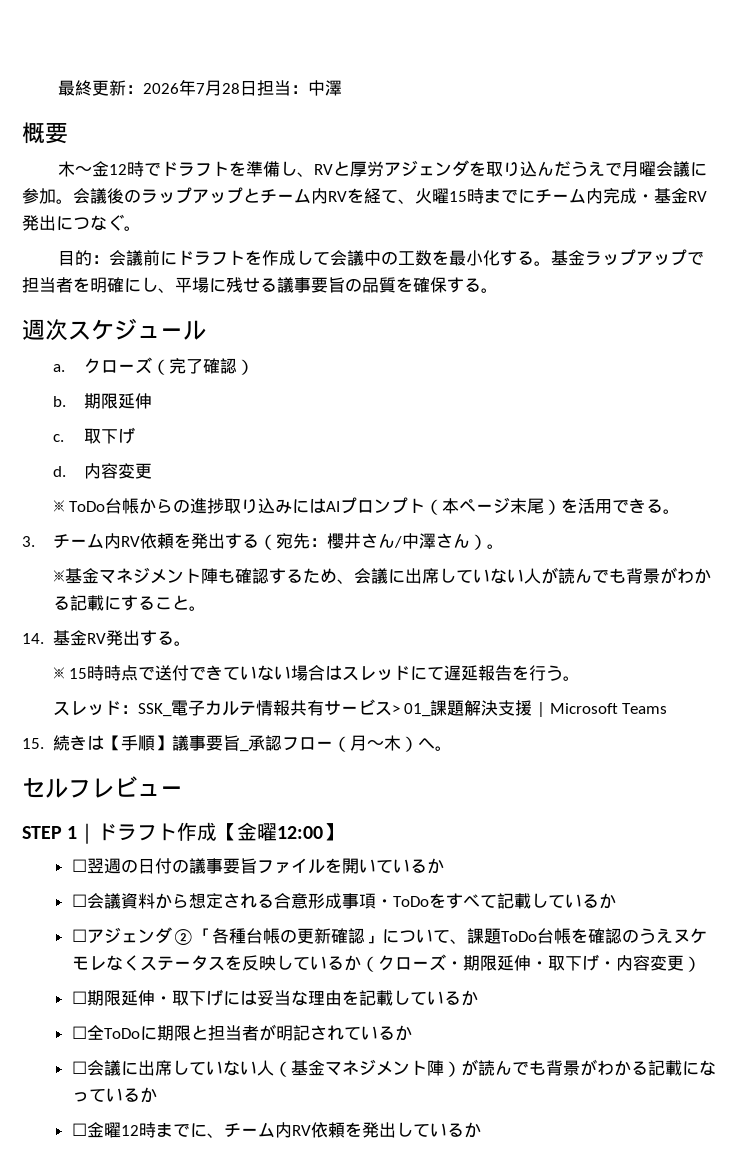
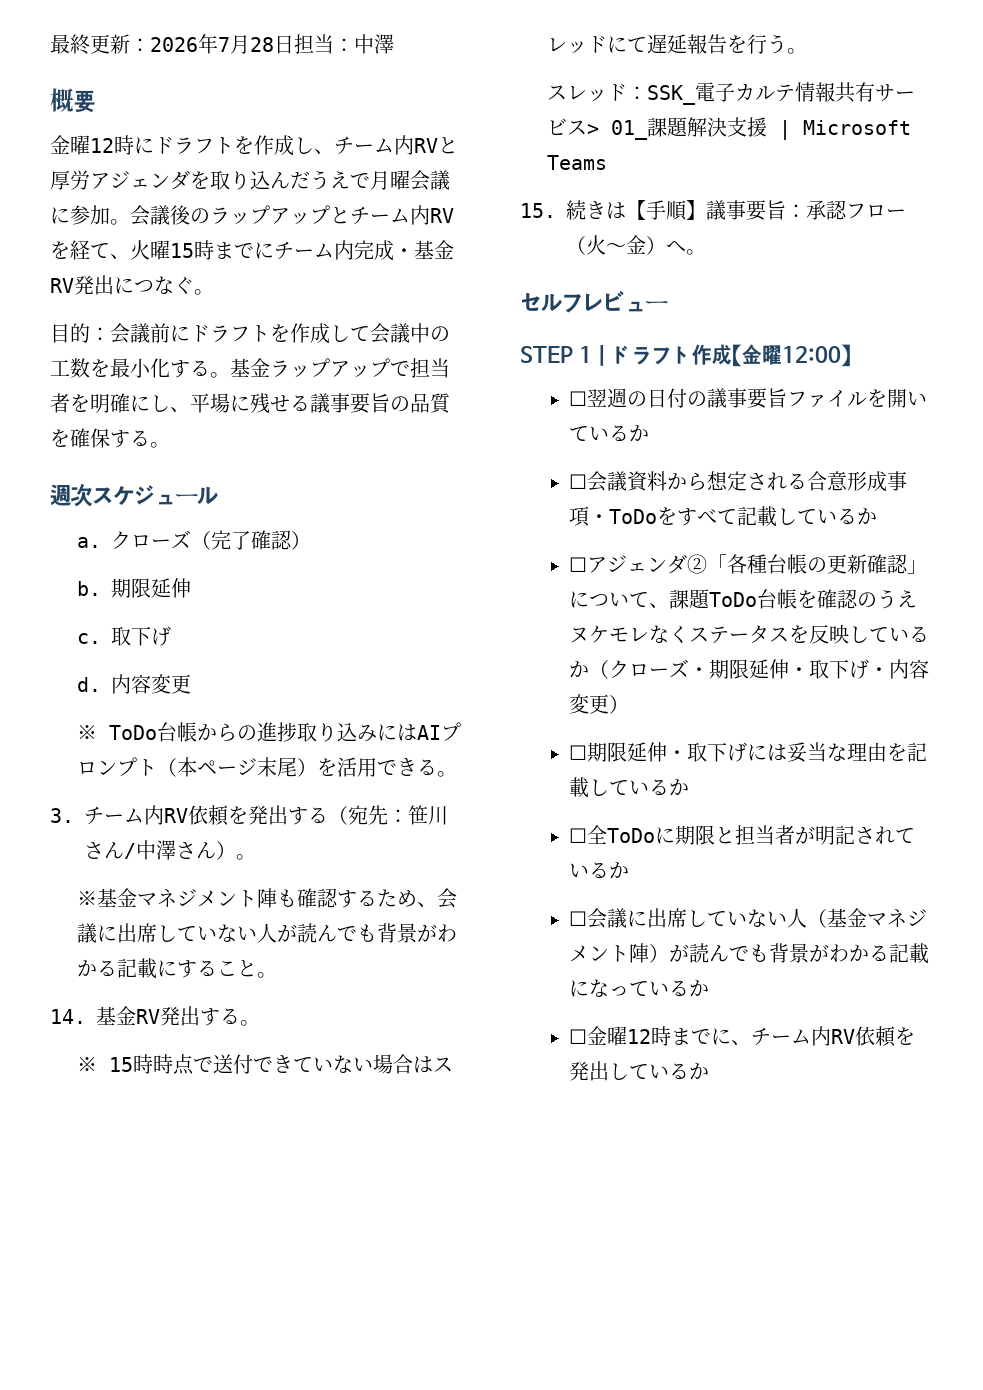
[58,161,315,177] 木〜金12時でドラフトを準備し、 -> [50,135,414,156] 金曜12時にドラフトを作成し、チーム内
[326,533,361,549] 櫻井 -> [408,805,448,825] 笹川
[239,749,249,752] _ -> [786,204,806,218] ：
[349,735,401,751] 月〜木 -> [586,235,646,255] 火〜金

